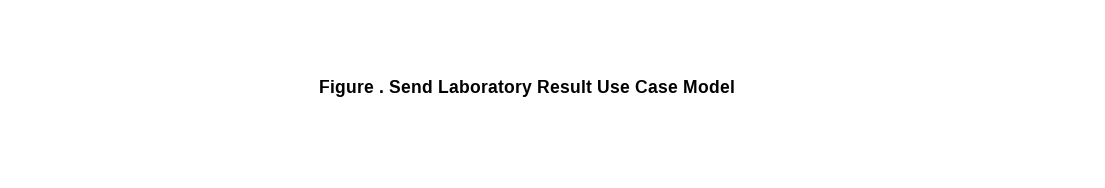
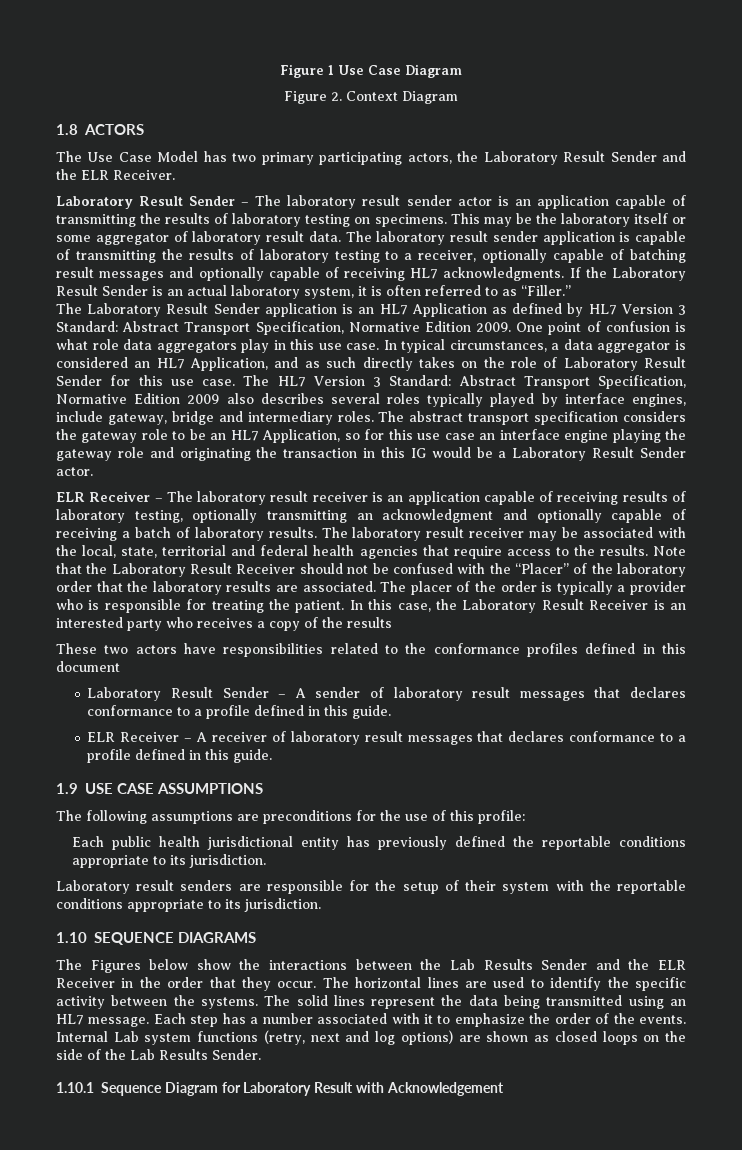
[319,80,735,97] Figure . Send Laboratory Result Use Case Model -> [280,64,462,78] [284,91,458,104] [56,124,144,135] [56,151,686,165] [56,169,175,180] [56,195,687,209] [56,213,686,227] [56,231,686,245] [56,249,686,263] [56,267,686,281] [56,285,571,299] [56,303,686,317] [56,321,686,335] [56,339,687,353] [56,357,686,371] [56,375,686,389] [56,393,686,407] [56,411,686,425] [56,429,687,443] [56,447,686,461] [56,467,93,476] [56,491,686,505] [56,509,686,523] [56,527,686,541] [56,545,686,559] [56,563,686,577] [56,581,687,595] [56,599,686,613] [56,617,392,631] [56,643,687,657] [56,661,120,672] [87,687,686,701] [87,705,392,719] [87,731,686,745] [87,749,273,763] [56,783,264,794] [56,810,525,824] [72,836,687,850] [72,854,267,868] [56,880,686,894] [56,898,321,912] [56,932,257,945] [56,959,687,973] [56,977,686,991] [56,995,686,1009] [56,1013,686,1027] [56,1030,687,1045] [56,1049,261,1060] [56,1082,504,1096] Figure 1 Use Case Diagram // Figure 2. Context Diagram // 1.8 ACTORS // The Use Case Model has two primary participating actors, the Laboratory Result Sender and the ELR Receiver. // Laboratory Result Sender – The laboratory result sender actor is an application capable of transmitting the results of laboratory testing on specimens. This may be the laboratory itself or some aggregator of laboratory result data. The laboratory result sender application is capable of transmitting the results of laboratory testing to a receiver, optionally capable of batching result messages and optionally capable of receiving HL7 acknowledgments. If the Laboratory Result Sender is an actual laboratory system, it is often referred to as “Filler.” // The Laboratory Result Sender application is an HL7 Application as defined by HL7 Version 3 Standard: Abstract Transport Specification, Normative Edition 2009. One point of confusion is what role data aggregators play in this use case. In typical circumstances, a data aggregator is considered an HL7 Application, and as such directly takes on the role of Laboratory Result Sender for this use case. The HL7 Version 3 Standard: Abstract Transport Specification, Normative Edition 2009 also describes several roles typically played by interface engines, include gateway, bridge and intermediary roles. The abstract transport specification considers the gateway role to be an HL7 Application, so for this use case an interface engine playing the gateway role and originating the transaction in this IG would be a Laboratory Result Sender actor. // ELR Receiver – The laboratory result receiver is an application capable of receiving results of laboratory testing, optionally transmitting an acknowledgment and optionally capable of receiving a batch of laboratory results. The laboratory result receiver may be associated with the local, state, territorial and federal health agencies that require access to the results. Note that the Laboratory Result Receiver should not be confused with the “Placer” of the laboratory order that the laboratory results are associated. The placer of the order is typically a provider who is responsible for treating the patient. In this case, the Laboratory Result Receiver is an interested party who receives a copy of the results // These two actors have responsibilities related to the conformance profiles defined in this document // Laboratory Result Sender – A sender of laboratory result messages that declares conformance to a profile defined in this guide. // ELR Receiver – A receiver of laboratory result messages that declares conformance to a profile defined in this guide. // 1.9 USE CASE ASSUMPTIONS // The following assumptions are preconditions for the use of this profile: // Each public health jurisdictional entity has previously defined the reportable conditions appropriate to its jurisdiction. // Laboratory result senders are responsible for the setup of their system with the reportable conditions appropriate to its jurisdiction. // 1.10 SEQUENCE DIAGRAMS // The Figures below show the interactions between the Lab Results Sender and the ELR Receiver in the order that they occur. The horizontal lines are used to identify the specific activity between the systems. The solid lines represent the data being transmitted using an HL7 message. Each step has a number associated with it to emphasize the order of the events. Internal Lab system functions (retry, next and log options) are shown as closed loops on the side of the Lab Results Sender. // 1.10.1 Sequence Diagram for Laboratory Result with Acknowledgement

